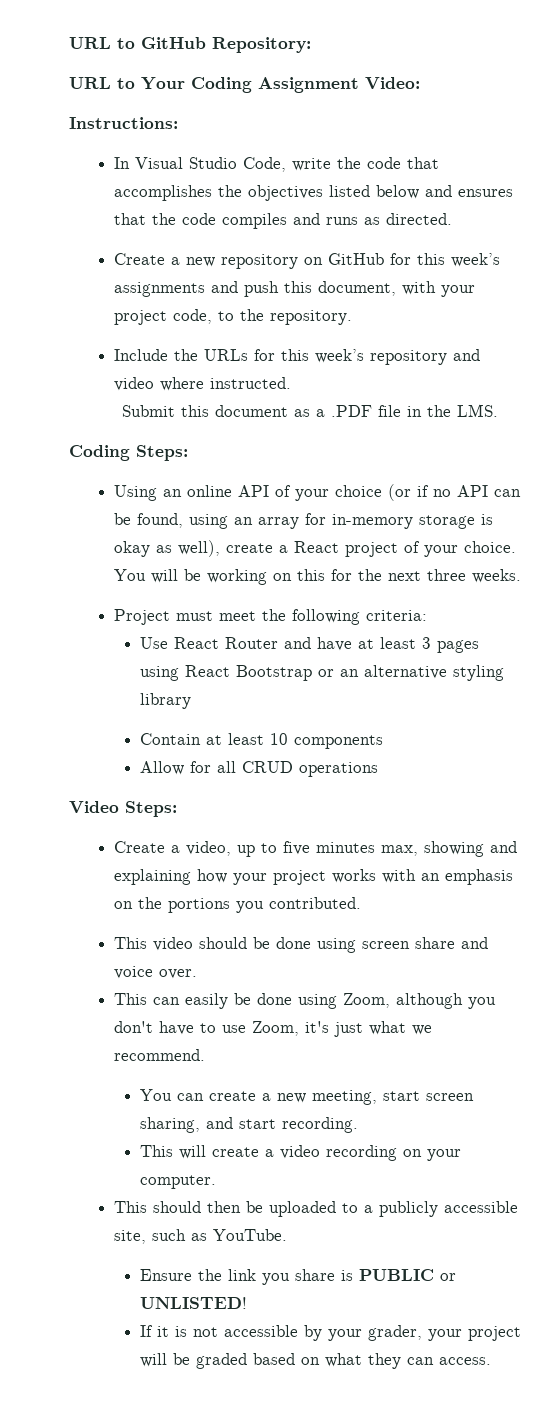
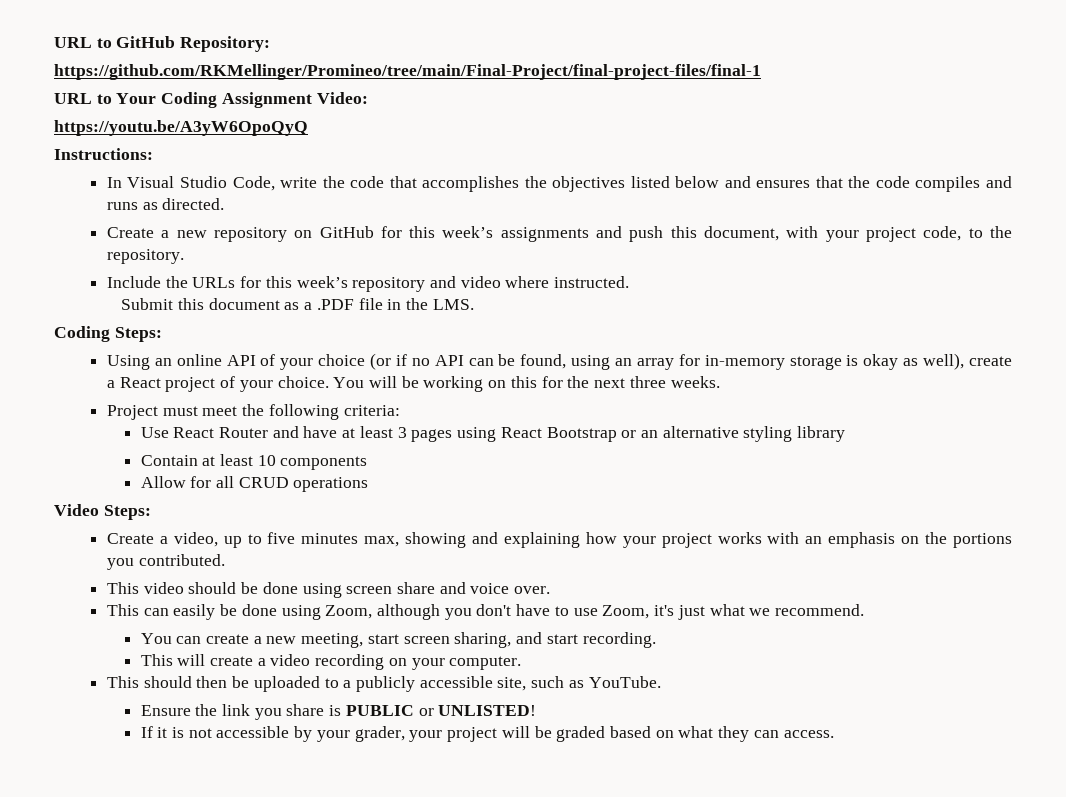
(311, 45) none -> [54,64,761,80] // https://github.com/RKMellinger/Promineo/tree/main/Final-Project/final-project-files/final-1
(420, 83) none -> [54,120,308,136] // https://youtu.be/A3yW6OpoQyQ

